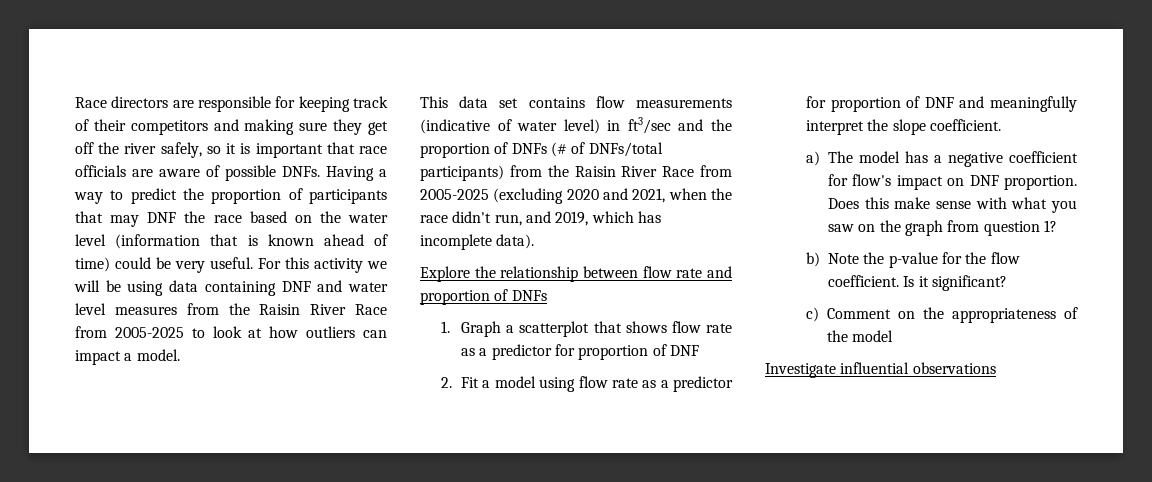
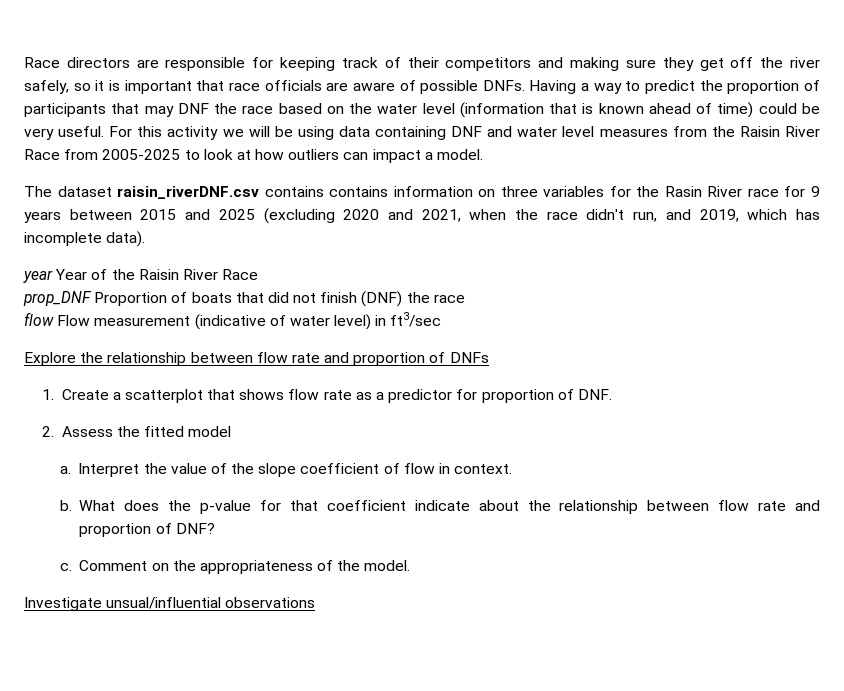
[420,96,732,108] [420,117,732,134] [420,142,663,158] [420,165,732,181] [420,189,489,200] This data set contains flow measurements (indicative of water level) in ft3/sec and the proportion of DNFs (# of DNFs/total participants) from the Raisin River Race from 2005-2025 -> [24,186,820,199] [24,209,255,223] The dataset raisin_riverDNF.csv contains contains information on three variables for the Rasin River race for 9 years between 2015 and 2025
(535, 241) none -> [23,269,259,283] [23,291,465,307] [24,312,442,330] // year Year of the Raisin River Race // prop_DNF Proportion of boats that did not finish (DNF) the race // flow Flow measurement (indicative of water level) in ft3/sec
[461,321,502,337] Graph -> [61,389,109,400] Create
[669,345,699,356] DNF -> [577,389,612,400] DNF.
[461,376,733,392] [806,96,1077,112] [806,119,1002,135] [806,151,1078,167] [828,174,1077,190] [828,197,1077,213] [828,220,1057,236] [806,252,1020,268] [828,275,1008,291] [806,307,820,322] Fit a model using flow rate as a predictor for proportion of DNF and meaningfully interpret the slope coefficient. // a) The model has a negative coefficient for flow's impact on DNF proportion. Does this make sense with what you saw on the graph from question 1? // b) Note the p-value for the flow coefficient. Is it significant? // c) -> [61,426,232,437] [59,463,513,477] [59,500,821,514] [79,523,215,537] [59,563,72,571] Assess the fitted model // a. Interpret the value of the slope coefficient of flow in context. // b. What does the p-value for that coefficient indicate about the relationship between flow rate and proportion of DNF? // c.
[852,330,894,342] model -> [364,560,411,571] model.
[840,362,910,374] influential -> [106,597,222,609] unsual/influential

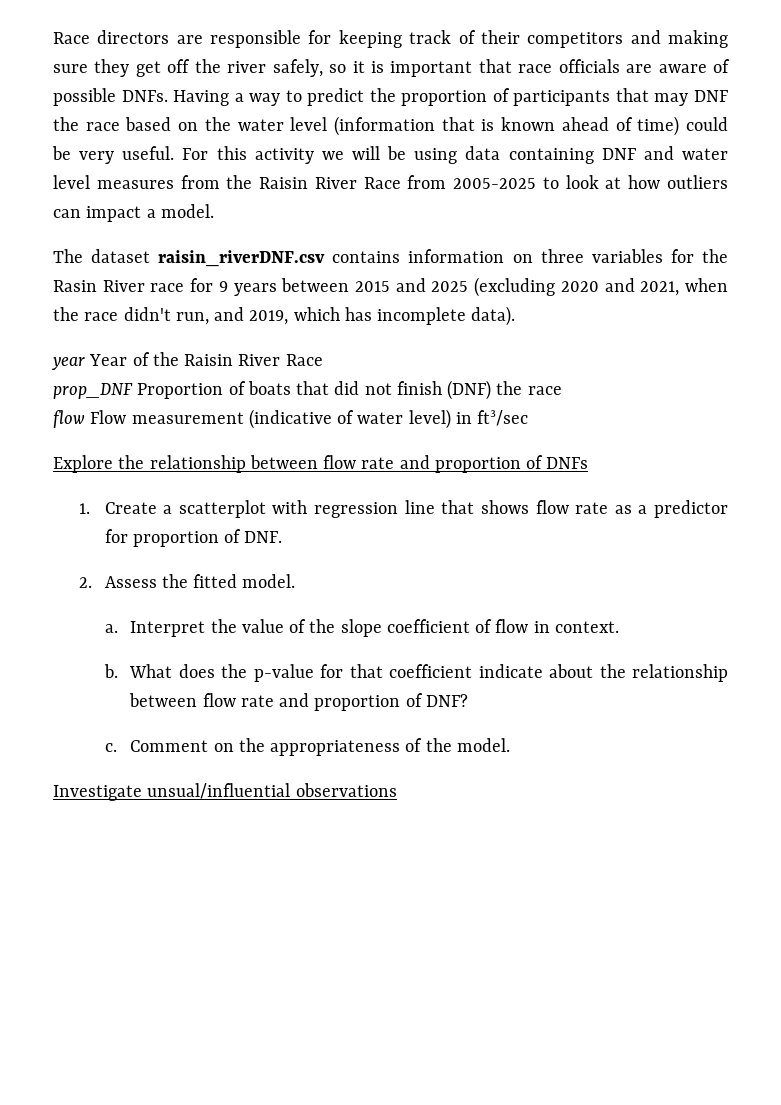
[329,186,389,197] contains -> (401, 257) none
(203, 396) none -> [272,500,435,518] with regression line
[188,426,232,437] model -> [242,574,296,588] model.

